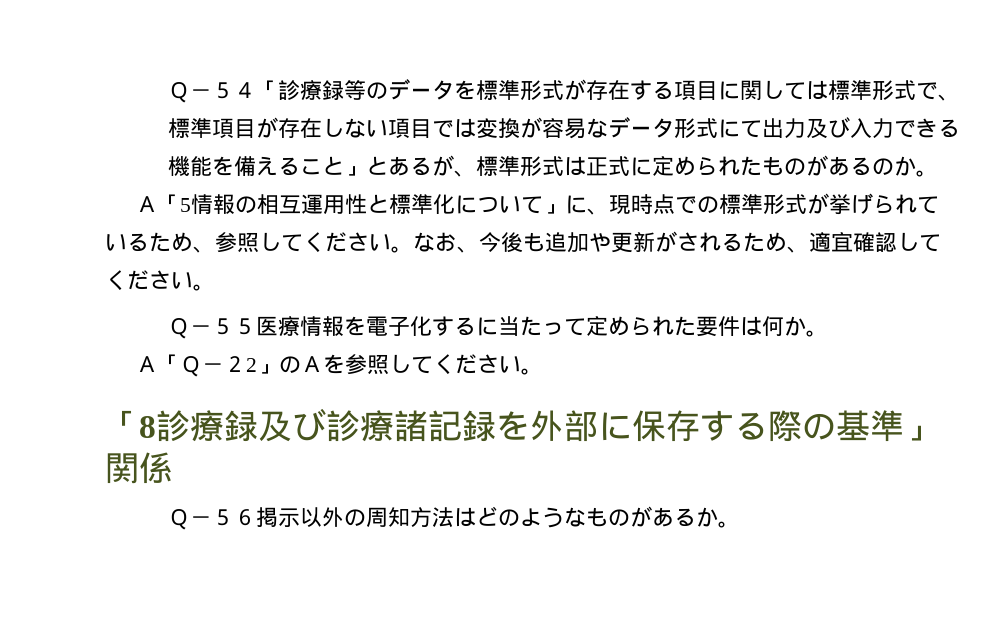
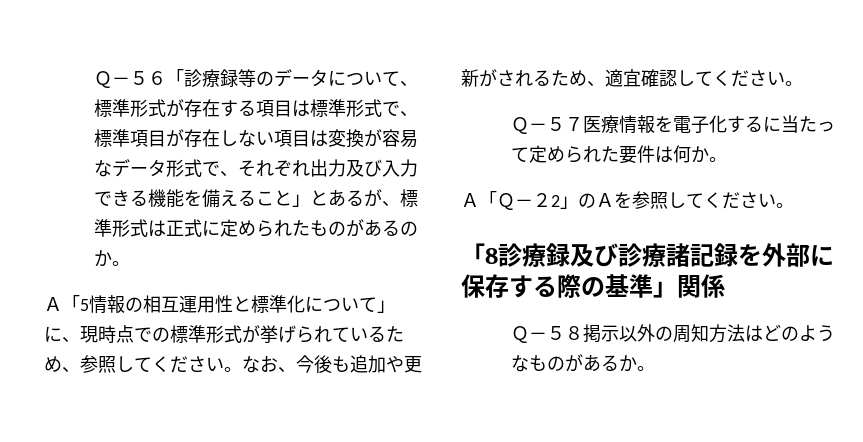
[167,82,256,103] Ｑ－５４ -> [94,71,167,88] Ｑ－５６
[453,80,476,100] を -> [328,70,419,87] について、
[717,80,806,101] に関して -> (293, 108) none
[431,120,454,138] で -> (311, 138) none
[717,119,762,138] にて -> [202,160,311,177] で、それぞれ
[233,318,256,335] ５ -> [565,117,584,131] ７
[233,509,256,526] ６ -> [565,326,584,340] ８

